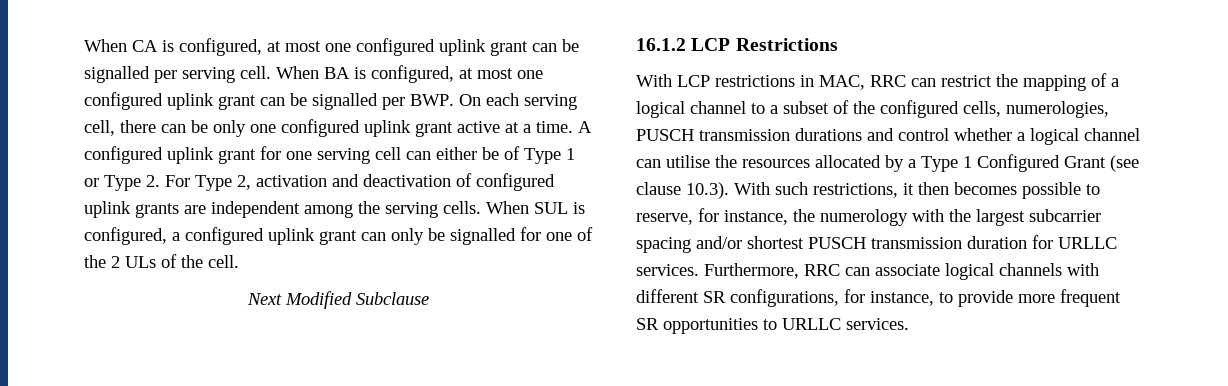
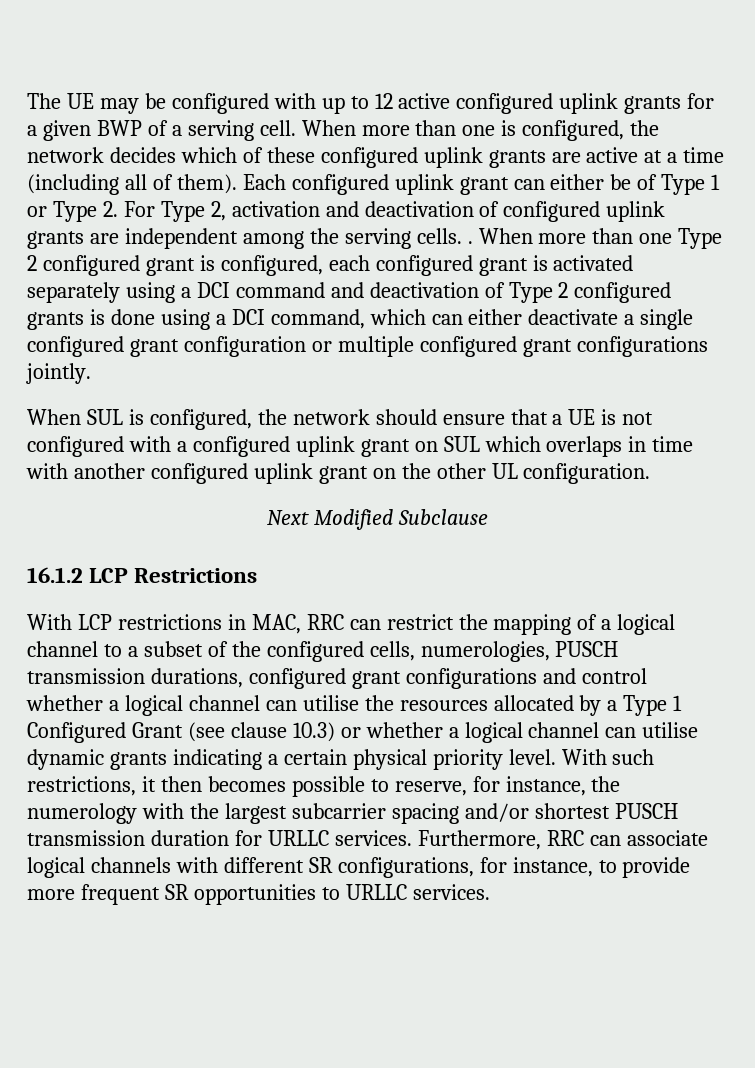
[84,38,579,56] [84,65,543,83] [84,92,577,110] [84,119,592,137] [84,146,401,164] When CA is configured, at most one configured uplink grant can be signalled per serving cell. When BA is configured, at most one configured uplink grant can be signalled per BWP. On each serving cell, there can be only one configured uplink grant active at a time. A configured uplink grant for one serving cell -> [27,93,715,114] [27,120,660,141] [27,147,725,168] [27,174,509,195] The UE may be configured with up to 12 active configured uplink grants for a given BWP of a serving cell. When more than one is configured, the network decides which of these configured uplink grants are active at a time (including all of them). Each configured uplink grant
[486,201,585,214] [84,227,593,245] [84,254,239,268] When SUL is configured, a configured uplink grant can only be signalled for one of the 2 ULs of the cell. -> [467,228,723,249] [27,255,634,276] [27,282,672,303] [27,309,694,330] [27,336,708,357] [26,363,91,384] [27,409,654,430] [27,436,694,457] [26,463,651,484] . When more than one Type 2 configured grant is configured, each configured grant is activated separately using a DCI command and deactivation of Type 2 configured grants is done using a DCI command, which can either deactivate a single configured grant configuration or multiple configured grant configurations jointly. // When SUL is configured, the network should ensure that a UE is not configured with a configured uplink grant on SUL which overlaps in time with another configured uplink grant on the other UL configuration.
[795,128,862,141] durations -> [150,668,537,689] durations, configured grant configurations
[686,182,729,199] 10.3). -> [292,722,699,743] [27,749,556,770] 10.3) or whether a logical channel can utilise dynamic grants indicating a certain physical priority level.

